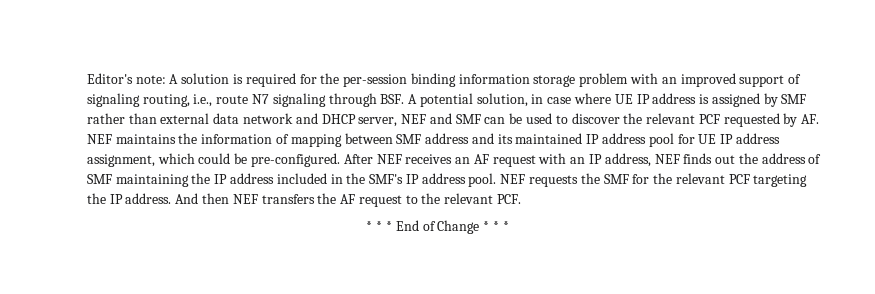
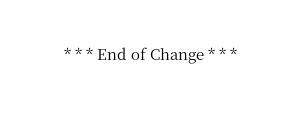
[86,73,802,87] [86,93,807,107] [86,113,820,127] [86,133,780,147] [86,153,822,167] [86,173,808,187] [86,193,522,207] Editor's note: A solution is required for the per-session binding information storage problem with an improved support of signaling routing, i.e., route N7 signaling through BSF. A potential solution, in case where UE IP address is assigned by SMF rather than external data network and DHCP server, NEF and SMF can be used to discover the relevant PCF requested by AF. NEF maintains the information of mapping between SMF address and its maintained IP address pool for UE IP address assignment, which could be pre-configured. After NEF receives an AF request with an IP address, NEF finds out the address of SMF maintaining the IP address included in the SMF's IP address pool. NEF requests the SMF for the relevant PCF targeting the IP address. And then NEF transfers the AF request to the relevant PCF. // -> (64, 53) none

